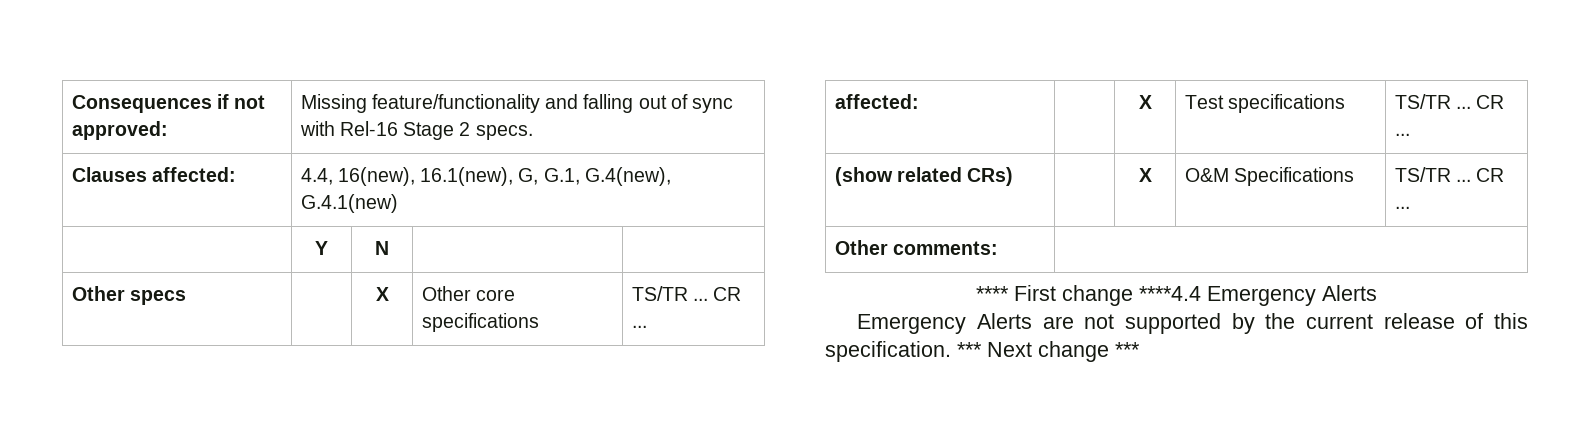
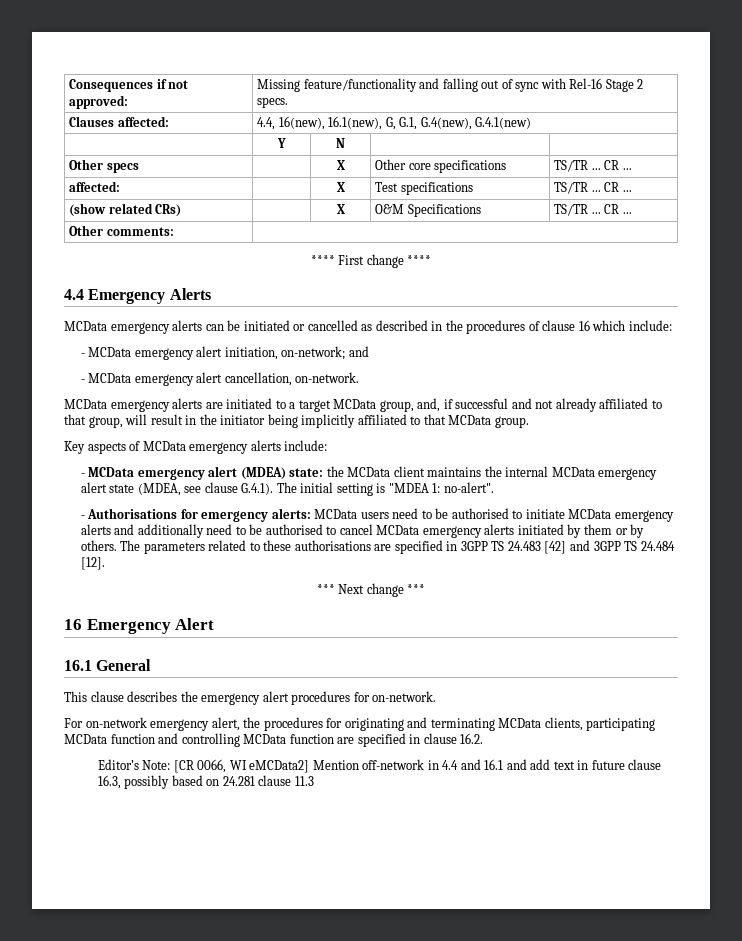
[1139,286,1201,301] ****4.4 -> [407,255,432,265] [64,289,84,300] **** // 4.4
[857,313,1528,334] [825,341,1140,362] Emergency Alerts are not supported by the current release of this specification. *** Next change *** -> [64,320,672,334] [80,346,369,360] [80,372,360,386] [64,398,662,412] [64,414,529,428] [64,440,328,454] [80,466,658,480] [80,482,494,496] [80,508,674,522] [80,524,645,538] [80,540,675,554] [80,557,105,570] [316,583,426,597] [64,618,215,634] [64,659,152,671] [64,691,437,705] [64,717,656,731] [64,733,484,747] [97,759,662,773] [97,775,314,789] MCData emergency alerts can be initiated or cancelled as described in the procedures of clause 16 which include: // - MCData emergency alert initiation, on-network; and // - MCData emergency alert cancellation, on-network. // MCData emergency alerts are initiated to a target MCData group, and, if successful and not already affiliated to that group, will result in the initiator being implicitly affiliated to that MCData group. // Key aspects of MCData emergency alerts include: // - MCData emergency alert (MDEA) state: the MCData client maintains the internal MCData emergency alert state (MDEA, see clause G.4.1). The initial setting is "MDEA 1: no-alert". // - Authorisations for emergency alerts: MCData users need to be authorised to initiate MCData emergency alerts and additionally need to be authorised to cancel MCData emergency alerts initiated by them or by others. The parameters related to these authorisations are specified in 3GPP TS 24.483 [42] and 3GPP TS 24.484 [12]. // *** Next change *** // 16 Emergency Alert // 16.1 General // This clause describes the emergency alert procedures for on-network. // For on-network emergency alert, the procedures for originating and terminating MCData clients, participating MCData function and controlling MCData function are specified in clause 16.2. // Editor’s Note: [CR 0066, WI eMCData2] Mention off-network in 4.4 and 16.1 and add text in future clause 16.3, possibly based on 24.281 clause 11.3

